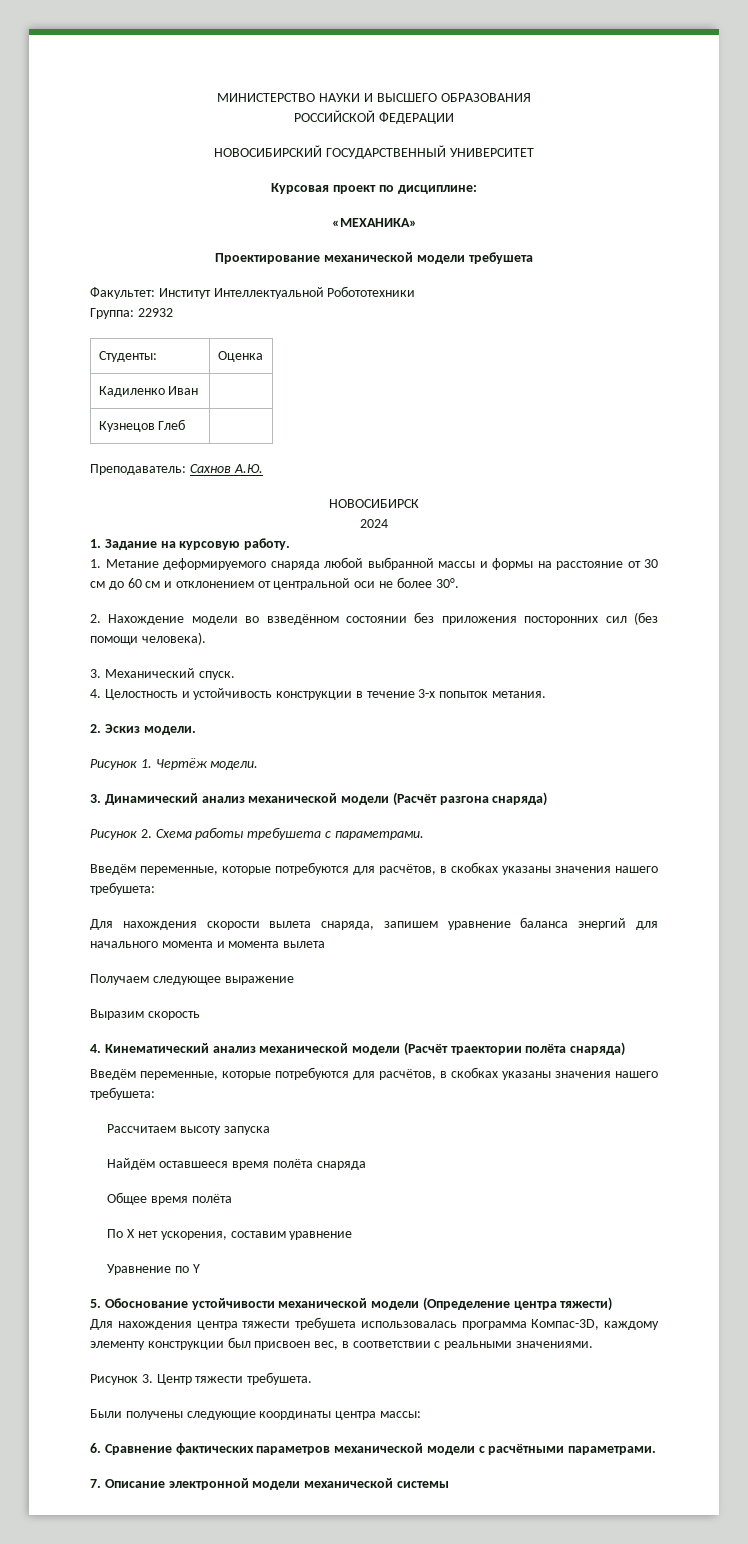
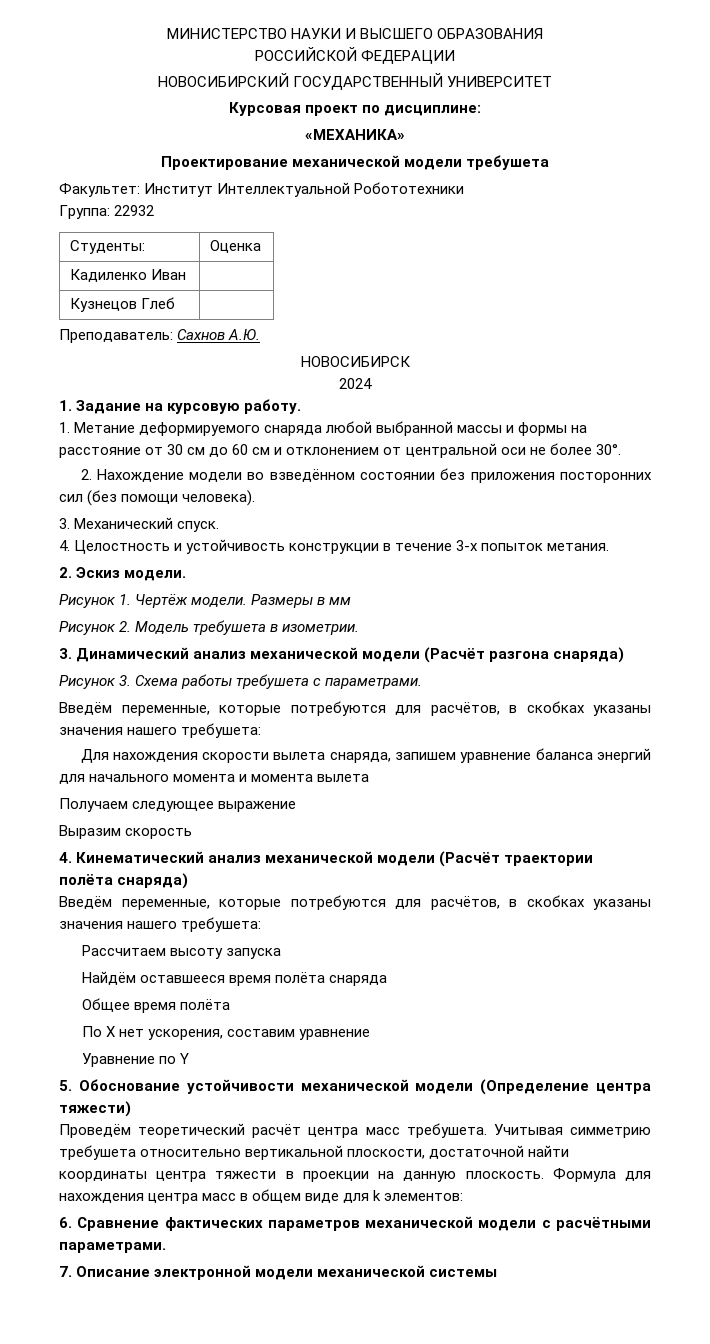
(259, 765) none -> [251,594,352,608] [59,620,360,635] Размеры в мм // Рисунок 2. Модель требушета в изометрии.
[140,829,152,838] 2. -> [119,675,132,686] 3.
[90,1317,659,1330] [90,1337,594,1350] [90,1372,313,1385] [90,1409,421,1420] Для нахождения центра тяжести требушета использовалась программа Компас-3D, каждому элементу конструкции был присвоен вес, в соответствии с реальными значениями. // Рисунок 3. Центр тяжести требушета. // Были получены следующие координаты центра массы: -> [59,1123,652,1138] [59,1145,570,1160] [59,1168,652,1182] [59,1189,464,1204] Проведём теоретический расчёт центра масс требушета. Учитывая симметрию требушета относительно вертикальной плоскости, достаточной найти координаты центра тяжести в проекции на данную плоскость. Формула для нахождения центра масс в общем виде для k элементов:

